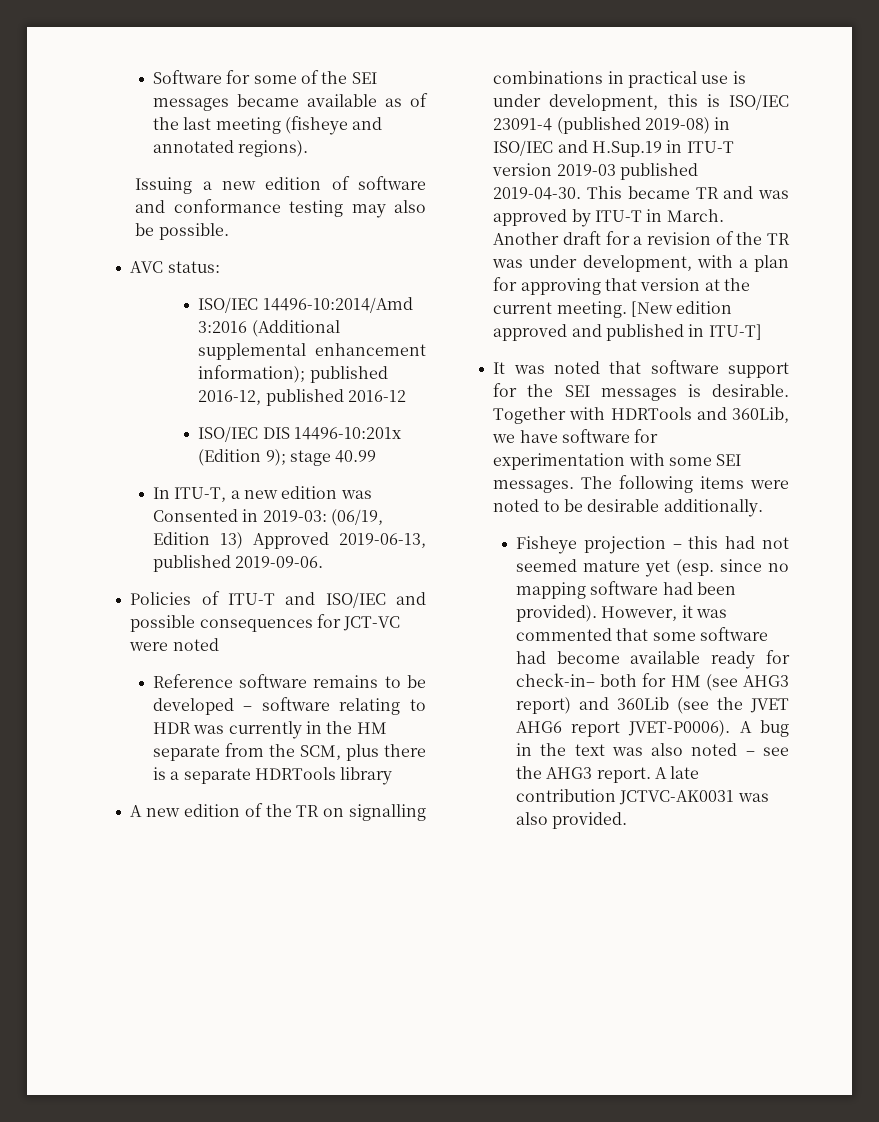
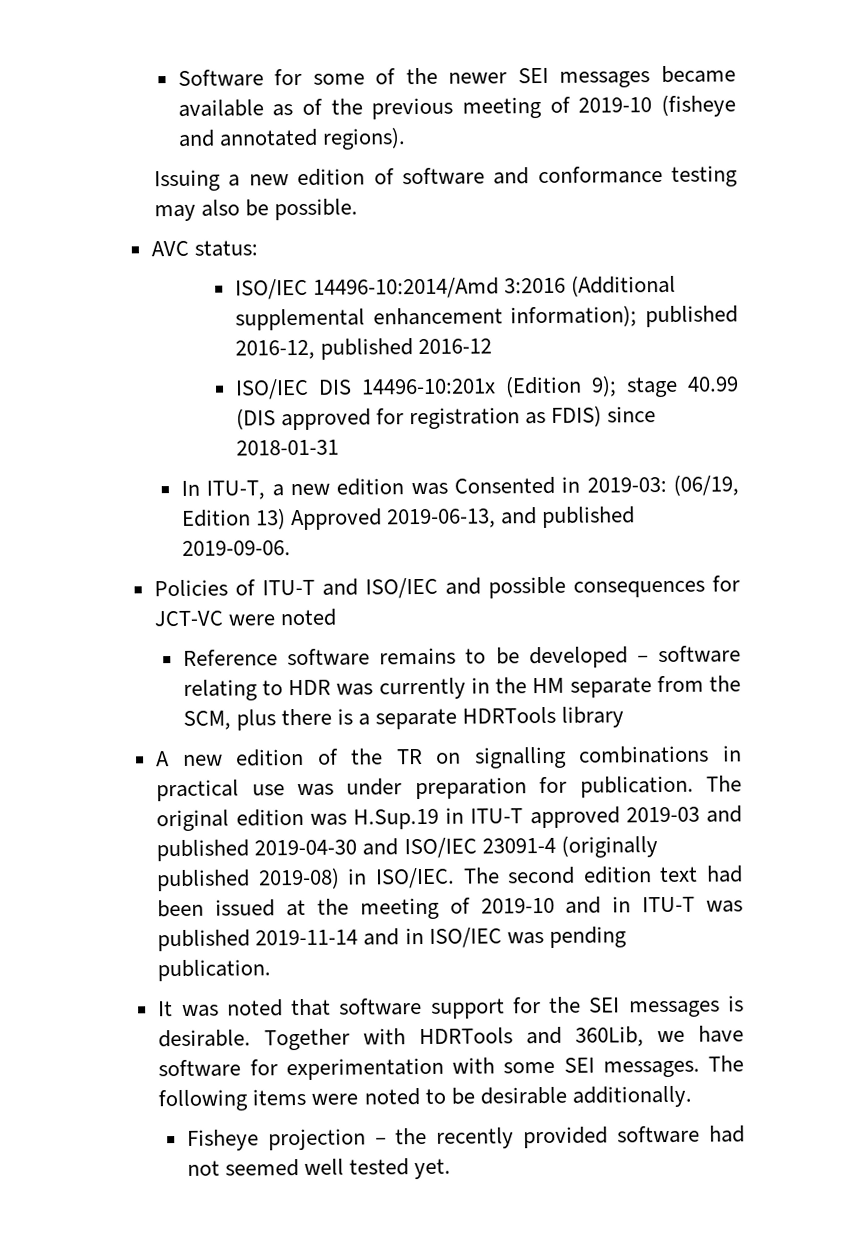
(348, 77) none -> [448,72,508,84] newer
[183,117,281,134] last meeting -> [371,96,653,120] previous meeting of 2019-10
(377, 456) none -> [235,405,657,431] [235,439,339,456] (DIS approved for registration as FDIS) since 2018-01-31
(427, 540) none -> [501,507,538,525] and
[732,71,746,84] [493,94,789,111] [493,117,731,134] [493,140,734,157] [492,163,698,180] [493,186,789,200] [493,209,724,227] [493,231,790,245] [492,255,789,272] [493,277,750,295] [493,301,733,318] [493,324,762,341] is under development, this is ISO/IEC 23091-4 (published 2019-08) in ISO/IEC and H.Sup.19 in ITU-T version 2019-03 published 2019-04-30. This became TR and was approved by ITU-T in March. Another draft for a revision of the TR was under development, with a plan for approving that version at the current meeting. [New edition approved and published in ITU-T] -> [297,775,743,800] [156,805,742,832] [156,835,658,862] [156,865,744,892] [157,896,743,920] [157,926,627,952] [157,959,272,982] was under preparation for publication. The original edition was H.Sup.19 in ITU-T approved 2019-03 and published 2019-04-30 and ISO/IEC 23091-4 (originally published 2019-08) in ISO/IEC. The second edition text had been issued at the meeting of 2019-10 and in ITU-T was published 2019-11-14 and in ISO/IEC was pending publication.
[688,536,789,549] [515,559,789,577] [515,581,736,599] [515,605,727,622] [515,627,768,641] [515,650,790,669] [515,673,789,691] [515,697,789,714] [515,720,790,737] [515,743,789,756] [515,766,700,783] [515,789,769,805] [515,812,628,829] this had not seemed mature yet (esp. since no mapping software had been provided). However, it was commented that some software had become available ready for check-in– both for HM (see AHG3 report) and 360Lib (see the JVET AHG6 report JVET-P0006). A bug in the text was also noted – see the AHG3 report. A late contribution JCTVC-AK0031 was also provided. -> [395,1125,746,1149] [186,1158,452,1180] the recently provided software had not seemed well tested yet.

